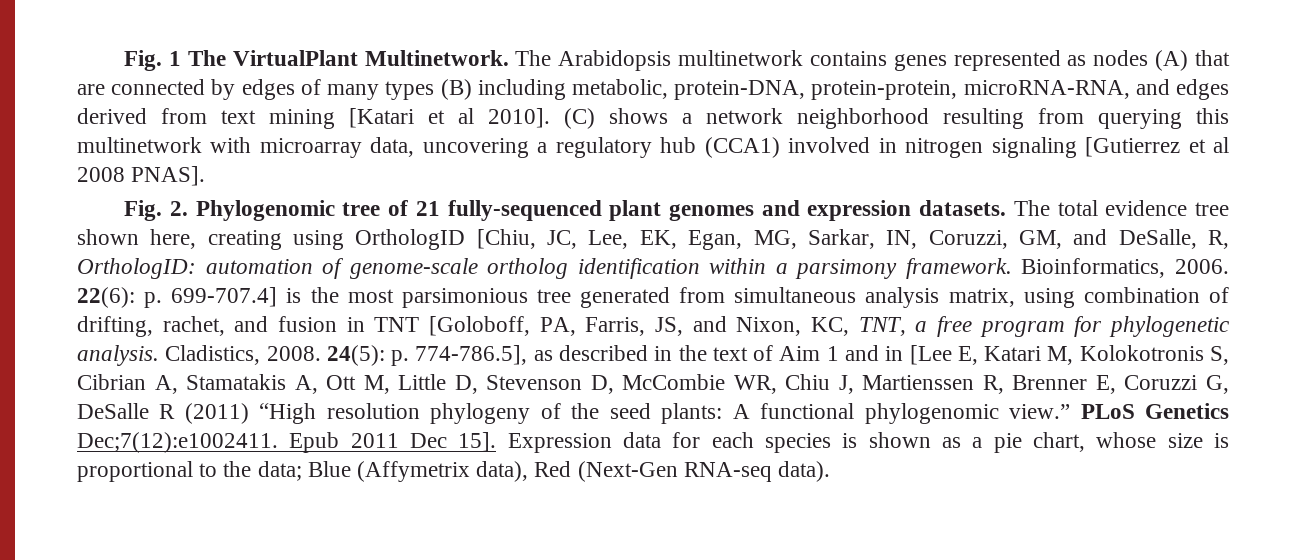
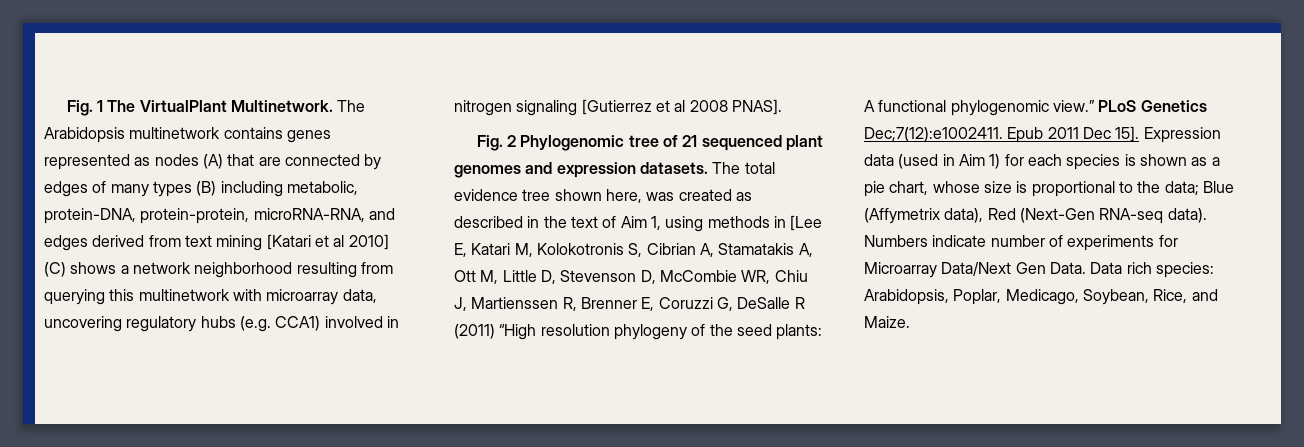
[488,108,550,128] 2010]. -> [348,234,389,250] 2010]
[537,137,780,158] a regulatory hub (CCA1) -> [126,316,321,332] regulatory hubs (e.g. CCA1)
[169,201,188,216] 2. -> [507,135,517,147] 2
[447,200,602,221] fully-sequenced -> [701,135,782,151] sequenced
[207,229,1229,250] [77,258,1229,279] [77,287,1229,308] [77,316,1229,337] [77,345,528,366] creating using OrthologID [Chiu, JC, Lee, EK, Egan, MG, Sarkar, IN, Coruzzi, GM, and DeSalle, R, OrthologID: automation of genome-scale ortholog identification within a parsimony framework. Bioinformatics, 2006. 22(6): p. 699-707.4] is the most parsimonious tree generated from simultaneous analysis matrix, using combination of drifting, rachet, and fusion in TNT [Goloboff, PA, Farris, JS, and Nixon, KC, TNT, a free program for phylogenetic analysis. Cladistics, 2008. 24(5): p. 774-786.5], -> [646,189,732,201] was created
[826,345,880,361] 1 and -> [650,216,770,232] 1, using methods
(661, 440) none -> [898,154,1001,169] (used in Aim 1)
(831, 471) none -> [864,235,1178,251] [864,262,1214,278] [864,289,1218,305] [864,316,910,328] Numbers indicate number of experiments for Microarray Data/Next Gen Data. Data rich species: Arabidopsis, Poplar, Medicago, Soybean, Rice, and Maize.

